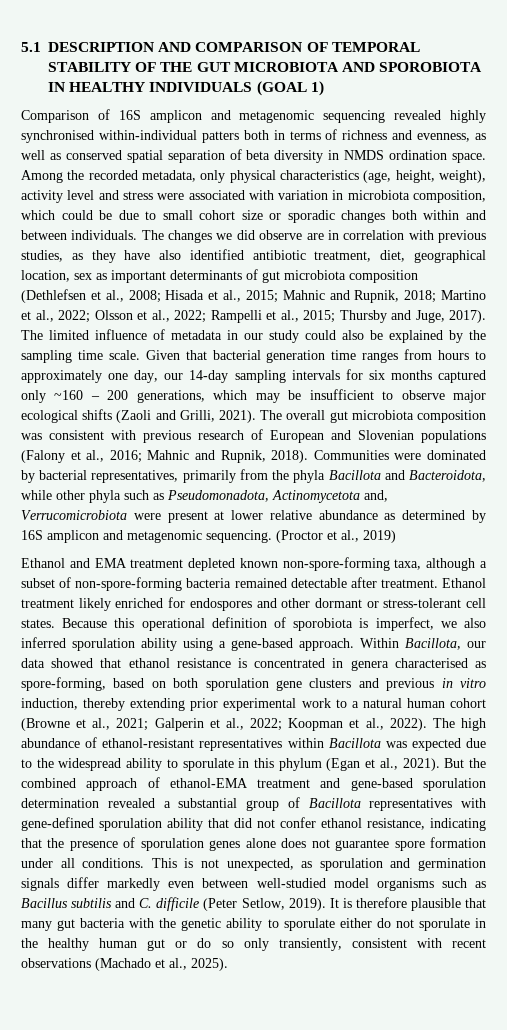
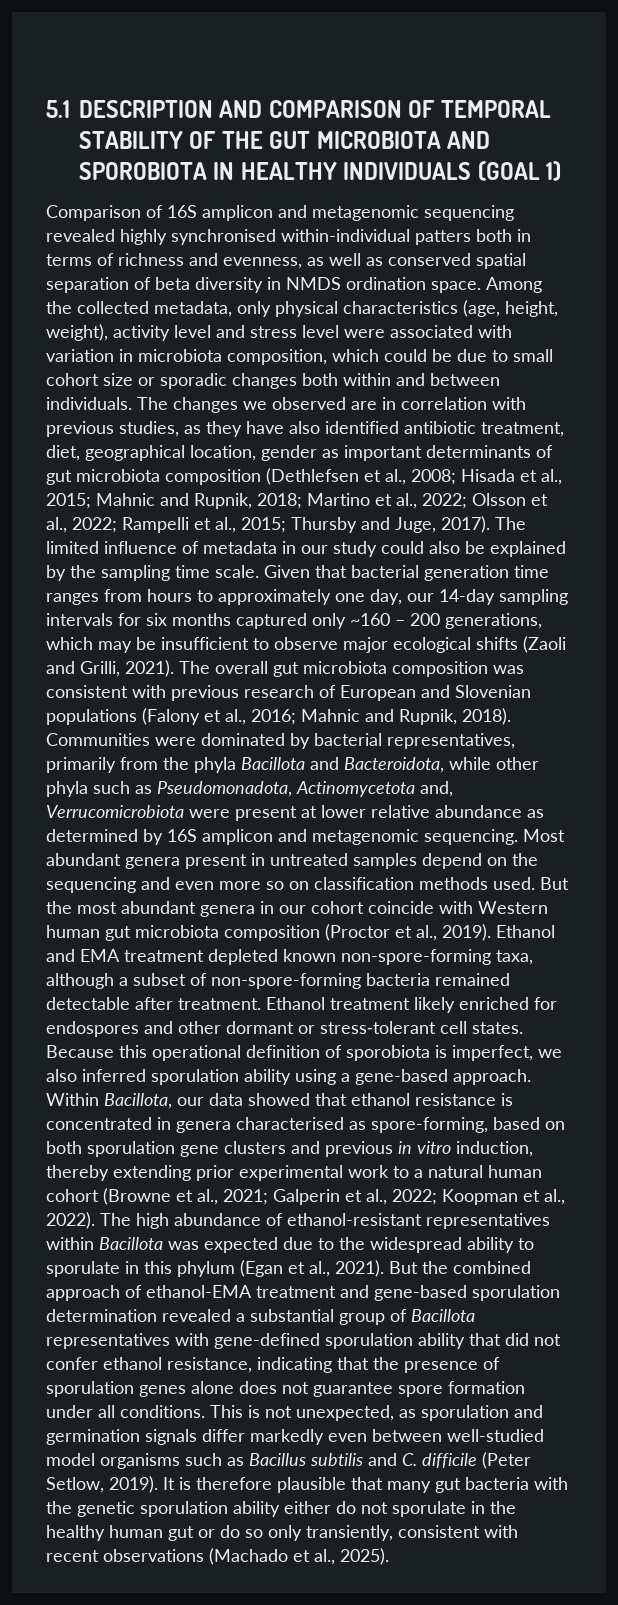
[88,170,138,180] recorded -> [77,301,149,314] collected
(153, 195) none -> [302,325,339,338] level
[236,230,303,240] did observe -> [272,397,346,410] observed
[74,273,92,280] sex -> [261,445,317,461] gender
(272, 536) none -> [523,829,565,842] [46,853,538,869] [46,877,569,893] [46,901,548,917] [46,925,320,941] Most abundant genera present in untreated samples depend on the sequencing and even more so on classification methods used. But the most abundant genera in our cohort coincide with Western human gut microbiota composition
[363,530,396,543] 2019) // -> [442,924,491,941] 2019).
[226,918,335,931] ability to sporulate -> [140,1501,280,1517] sporulation ability

